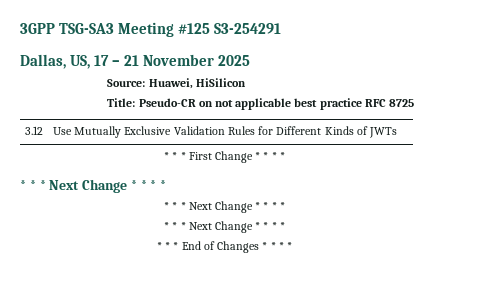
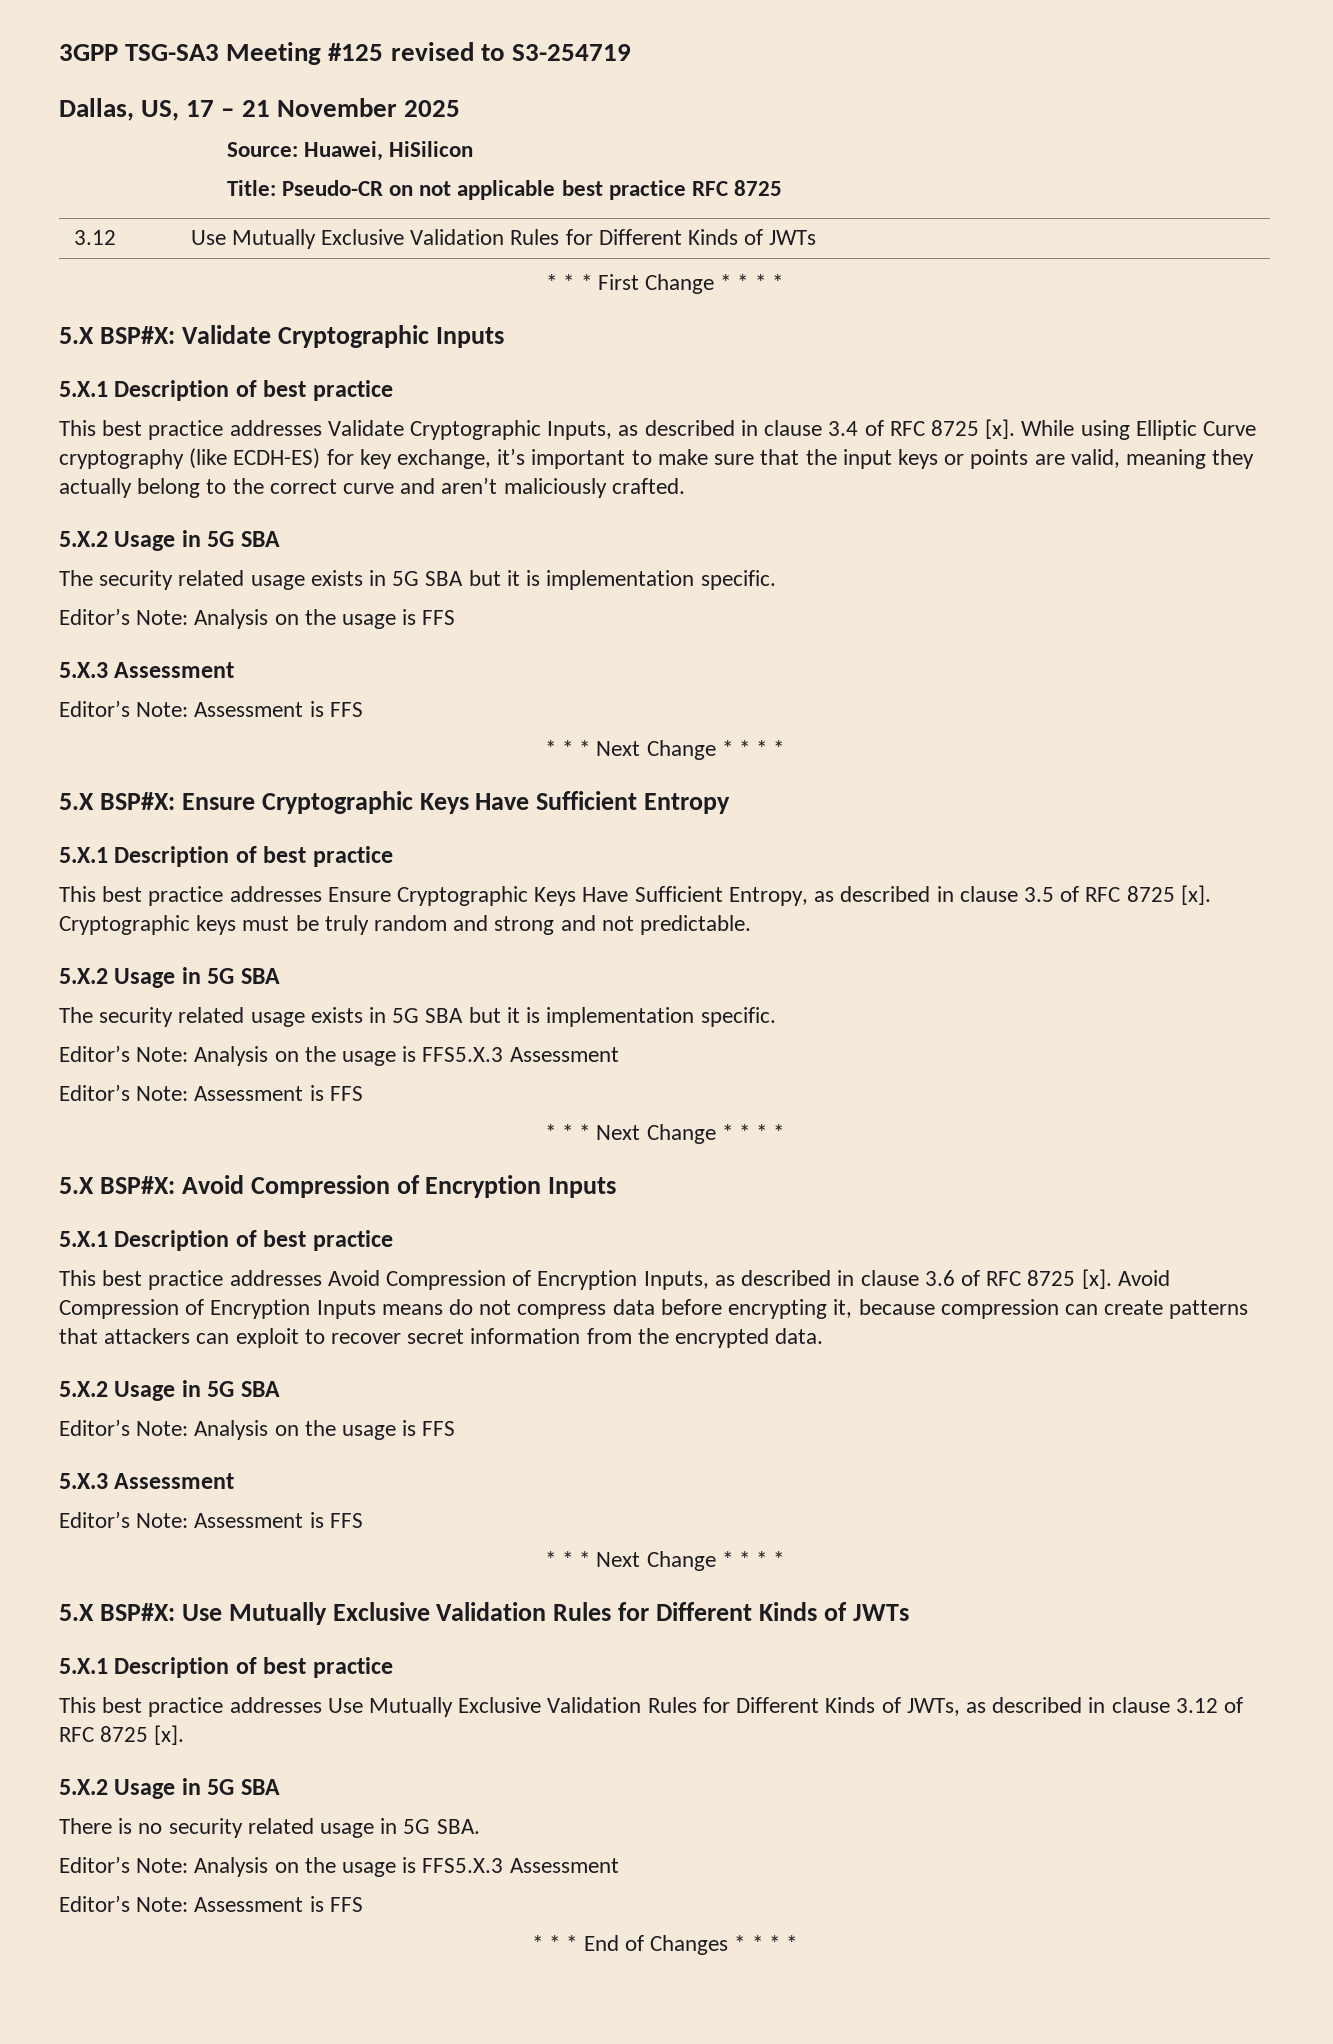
[214,23,282,34] S3-254291 -> [390,42,631,61] revised to S3-254719
[20,179,167,193] [164,201,285,213] [164,221,285,233] * * * Next Change * * * * // * * * Next Change * * * * // * * * Next Change * * * * -> [59,325,504,348] [59,380,393,401] [59,419,1256,440] [59,448,1255,469] [59,477,685,498] [59,530,280,551] [59,570,776,590] [59,608,456,629] [59,662,235,678] [59,700,363,717] [544,740,785,760] [59,791,731,814] [59,846,393,867] [59,885,1211,906] [59,915,752,935] [59,967,280,988] [59,1007,776,1027] [59,1045,619,1066] [59,1084,363,1101] [544,1124,785,1144] [59,1175,617,1198] [59,1230,393,1251] [59,1269,1170,1290] [59,1299,1249,1319] [59,1328,824,1348] [59,1380,280,1401] [59,1419,456,1440] [59,1473,235,1489] [59,1511,363,1528] [544,1551,785,1571] [59,1602,909,1625] [59,1657,393,1678] [59,1697,1243,1717] [59,1725,185,1745] [59,1778,280,1799] [59,1818,480,1838] [59,1856,619,1877] [59,1895,363,1912] 5.X BSP#X: Validate Cryptographic Inputs // 5.X.1 Description of best practice // This best practice addresses Validate Cryptographic Inputs, as described in clause 3.4 of RFC 8725 [x]. While using Elliptic Curve cryptography (like ECDH-ES) for key exchange, it’s important to make sure that the input keys or points are valid, meaning they actually belong to the correct curve and aren’t maliciously crafted. // 5.X.2 Usage in 5G SBA // The security related usage exists in 5G SBA but it is implementation specific. // Editor’s Note: Analysis on the usage is FFS // 5.X.3 Assessment // Editor’s Note: Assessment is FFS // * * * Next Change * * * * // 5.X BSP#X: Ensure Cryptographic Keys Have Sufficient Entropy // 5.X.1 Description of best practice // This best practice addresses Ensure Cryptographic Keys Have Sufficient Entropy, as described in clause 3.5 of RFC 8725 [x]. Cryptographic keys must be truly random and strong and not predictable. // 5.X.2 Usage in 5G SBA // The security related usage exists in 5G SBA but it is implementation specific. // Editor’s Note: Analysis on the usage is FFS5.X.3 Assessment // Editor’s Note: Assessment is FFS // * * * Next Change * * * * // 5.X BSP#X: Avoid Compression of Encryption Inputs // 5.X.1 Description of best practice // This best practice addresses Avoid Compression of Encryption Inputs, as described in clause 3.6 of RFC 8725 [x]. Avoid Compression of Encryption Inputs means do not compress data before encrypting it, because compression can create patterns that attackers can exploit to recover secret information from the encrypted data. // 5.X.2 Usage in 5G SBA // Editor’s Note: Analysis on the usage is FFS // 5.X.3 Assessment // Editor’s Note: Assessment is FFS // * * * Next Change * * * * // 5.X BSP#X: Use Mutually Exclusive Validation Rules for Different Kinds of JWTs // 5.X.1 Description of best practice // This best practice addresses Use Mutually Exclusive Validation Rules for Different Kinds of JWTs, as described in clause 3.12 of RFC 8725 [x]. // 5.X.2 Usage in 5G SBA // There is no security related usage in 5G SBA. // Editor’s Note: Analysis on the usage is FFS5.X.3 Assessment // Editor’s Note: Assessment is FFS

